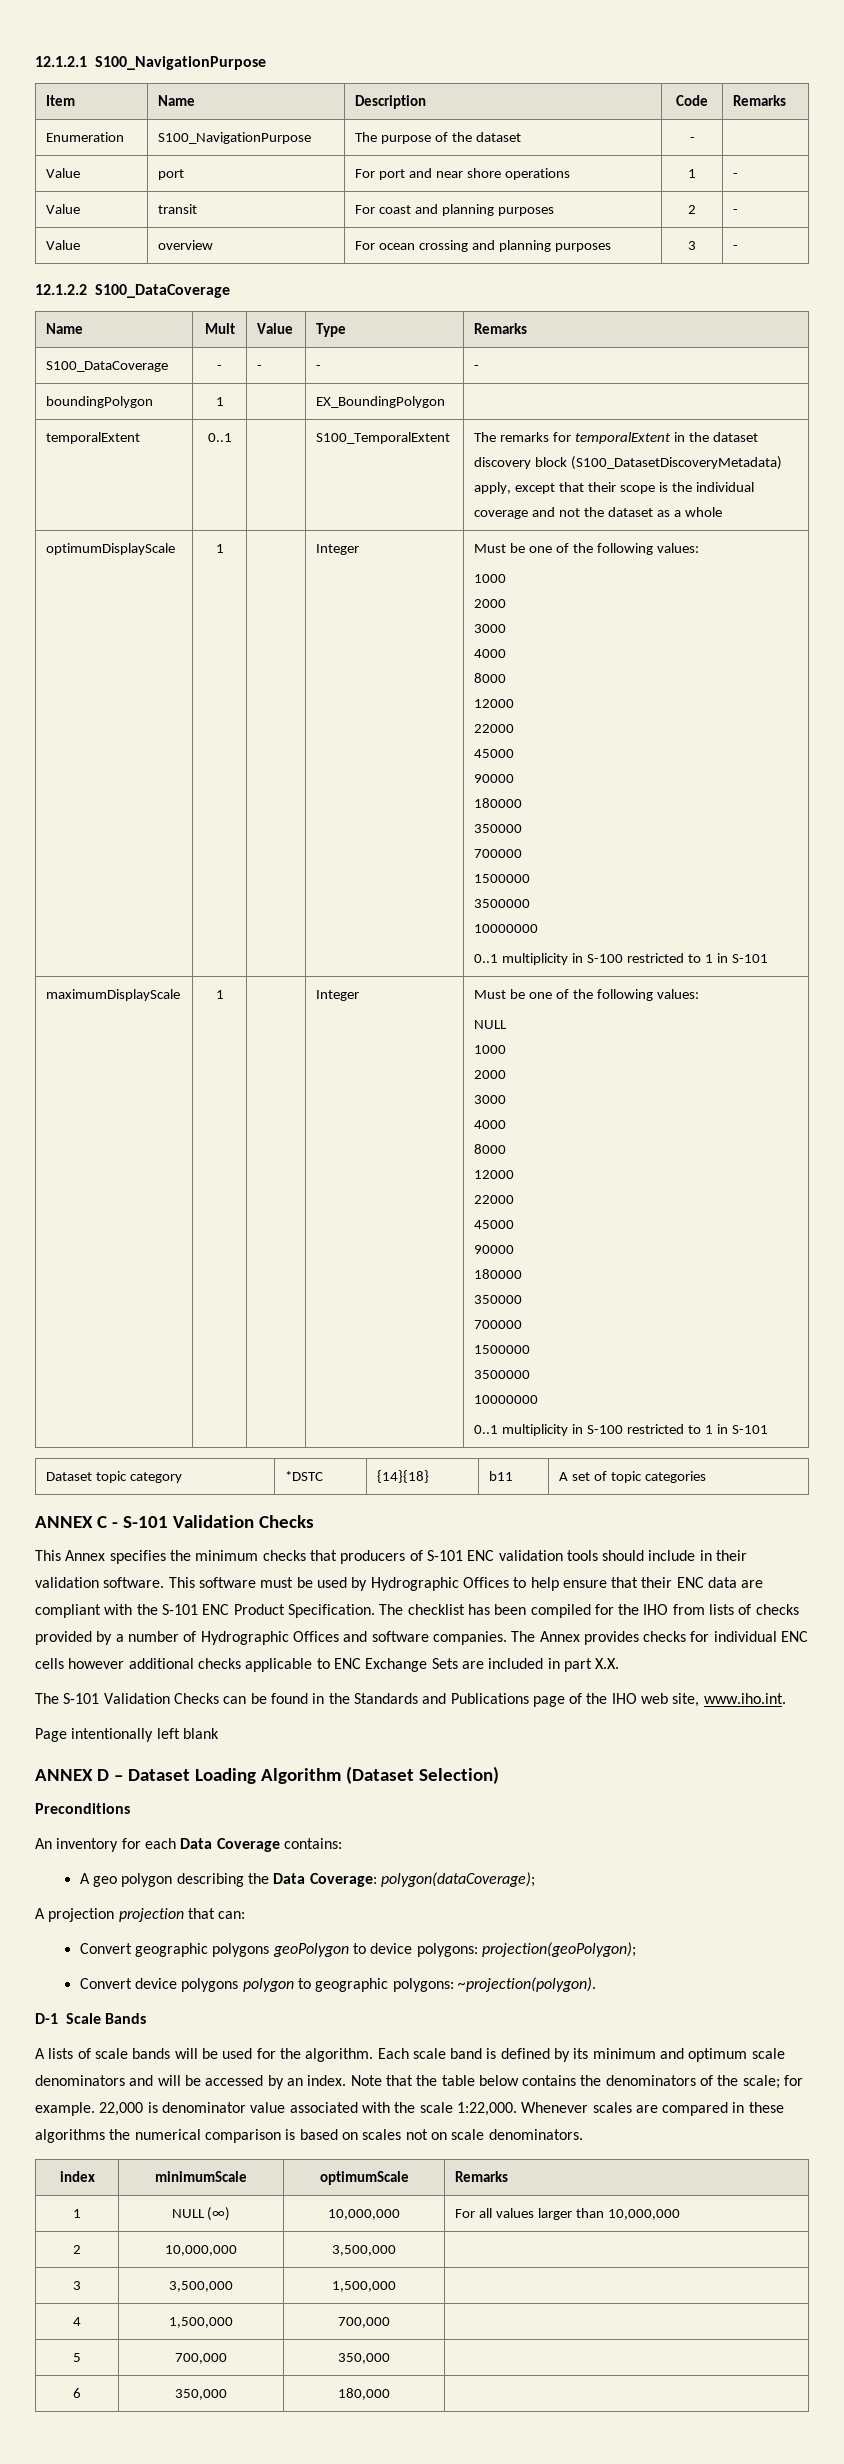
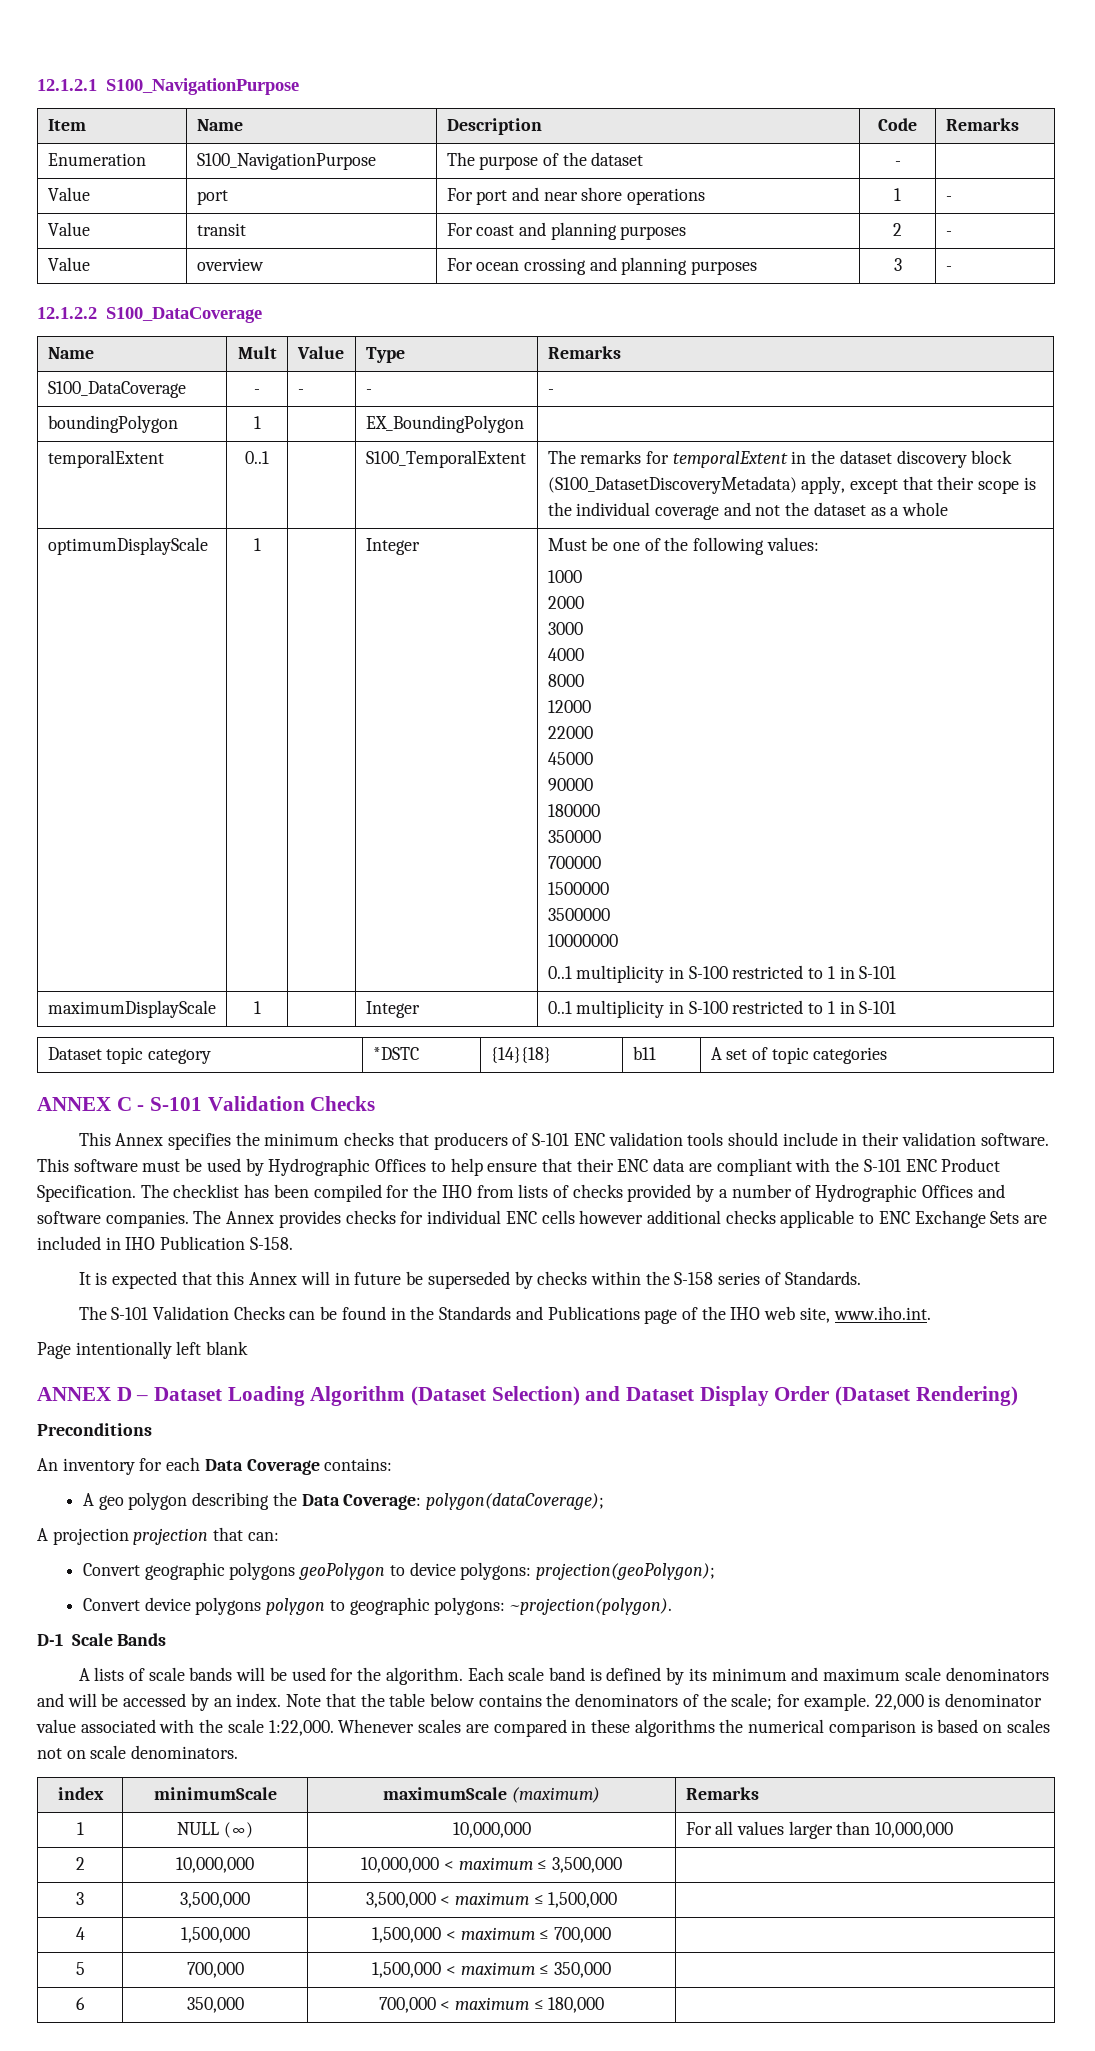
[474,989,699,1001] [474,1020,508,1029] [474,1045,507,1054] [474,1070,507,1079] [474,1095,507,1104] [474,1120,507,1129] [474,1144,507,1154] [474,1170,515,1179] [474,1195,515,1204] [474,1220,515,1229] [474,1245,515,1254] [474,1269,523,1279] [474,1295,523,1304] [474,1320,523,1329] [474,1345,531,1354] [474,1370,531,1379] [474,1395,539,1404] Must be one of the following values: // NULL // 1000 // 2000 // 3000 // 4000 // 8000 // 12000 // 22000 // 45000 // 90000 // 180000 // 350000 // 700000 // 1500000 // 3500000 // 10000000 // -> (420, 1009) none
[563,1658,620,1672] part X.X. -> [125,1236,293,1250] [78,1271,861,1289] IHO Publication S-158. // It is expected that this Annex will in future be superseded by checks within the S-158 series of Standards.
(499, 1775) none -> [585,1386,1018,1406] and Dataset Display Order (Dataset Rendering)
[688,2048,748,2062] optimum -> [823,1668,901,1681] maximum
[319,2171,409,2185] optimumScale -> [383,1787,600,1803] maximumScale (maximum)
(237, 2250) none -> [361,1857,548,1873] 10,000,000 < maximum ≤
(233, 2286) none -> [365,1892,544,1908] 3,500,000 < maximum ≤
(233, 2322) none -> [372,1927,550,1943] 1,500,000 < maximum ≤
(227, 2358) none -> [372,1962,550,1978] 1,500,000 < maximum ≤
(227, 2394) none -> [378,1997,544,2013] 700,000 < maximum ≤

